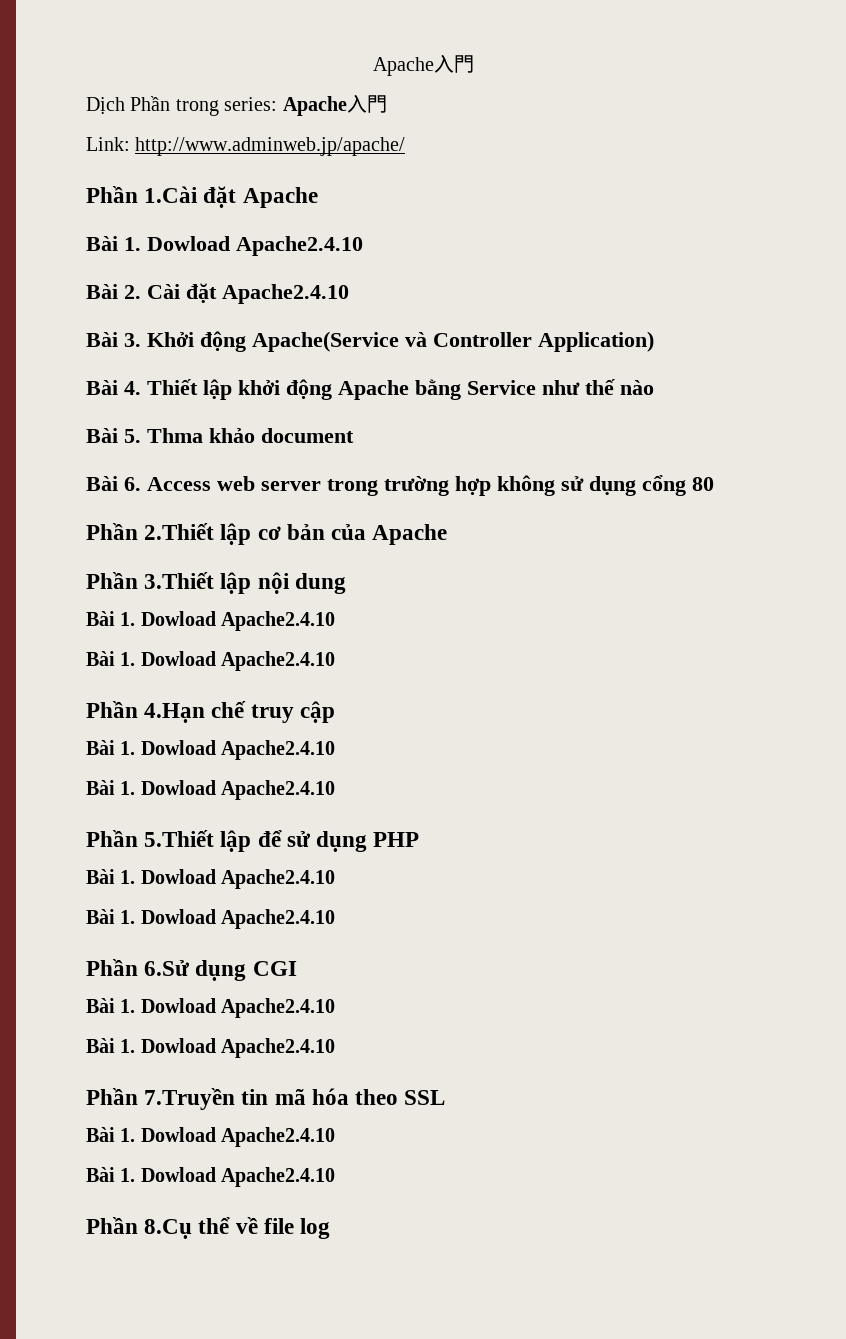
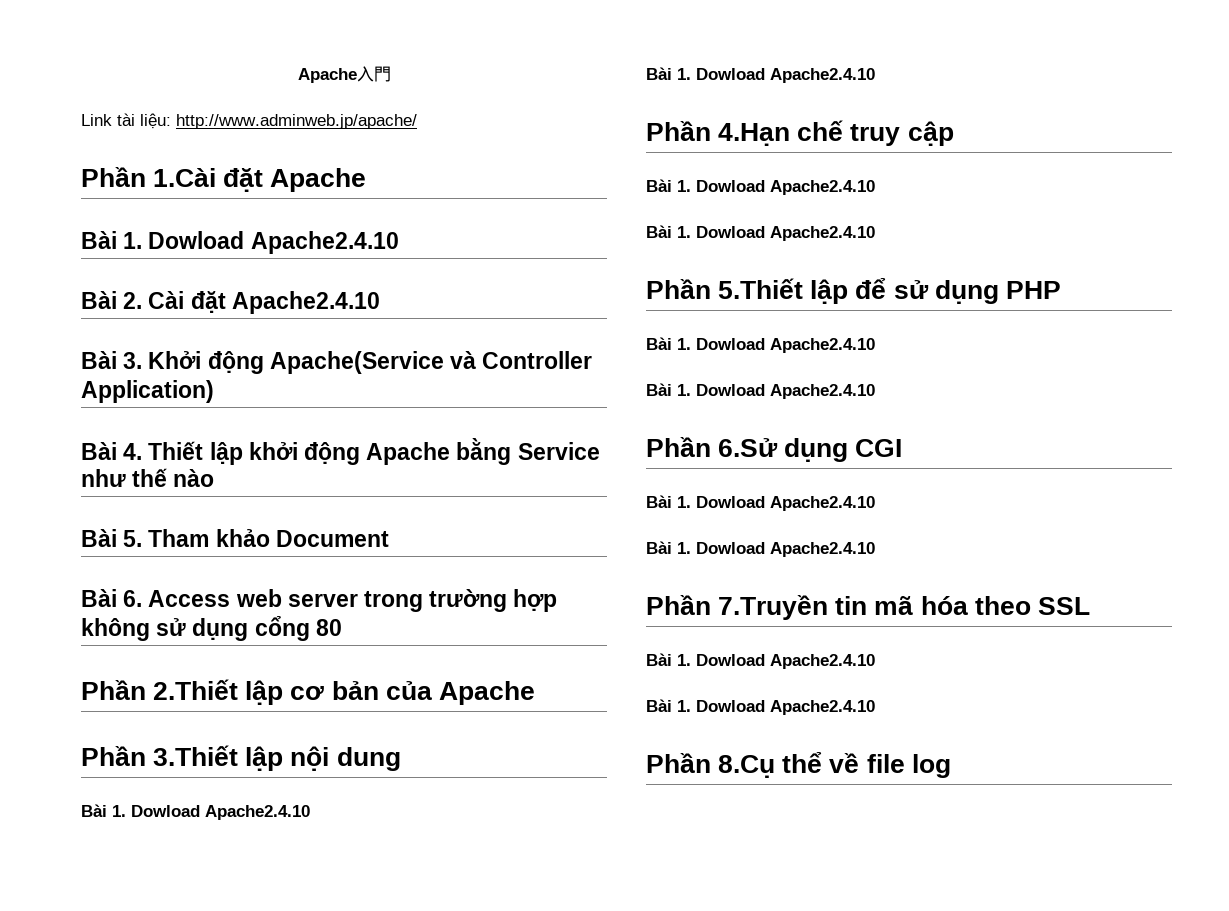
[372,54,474,76] [86,94,387,116] [86,137,130,151] Apache入門 // Dịch Phần trong series: Apache入門 // Link: -> [297,66,391,83] [81,113,171,129] Apache入門 // Link tài liệu:
[147,428,354,443] Thma khảo document -> [148,529,389,547] Tham khảo Document

